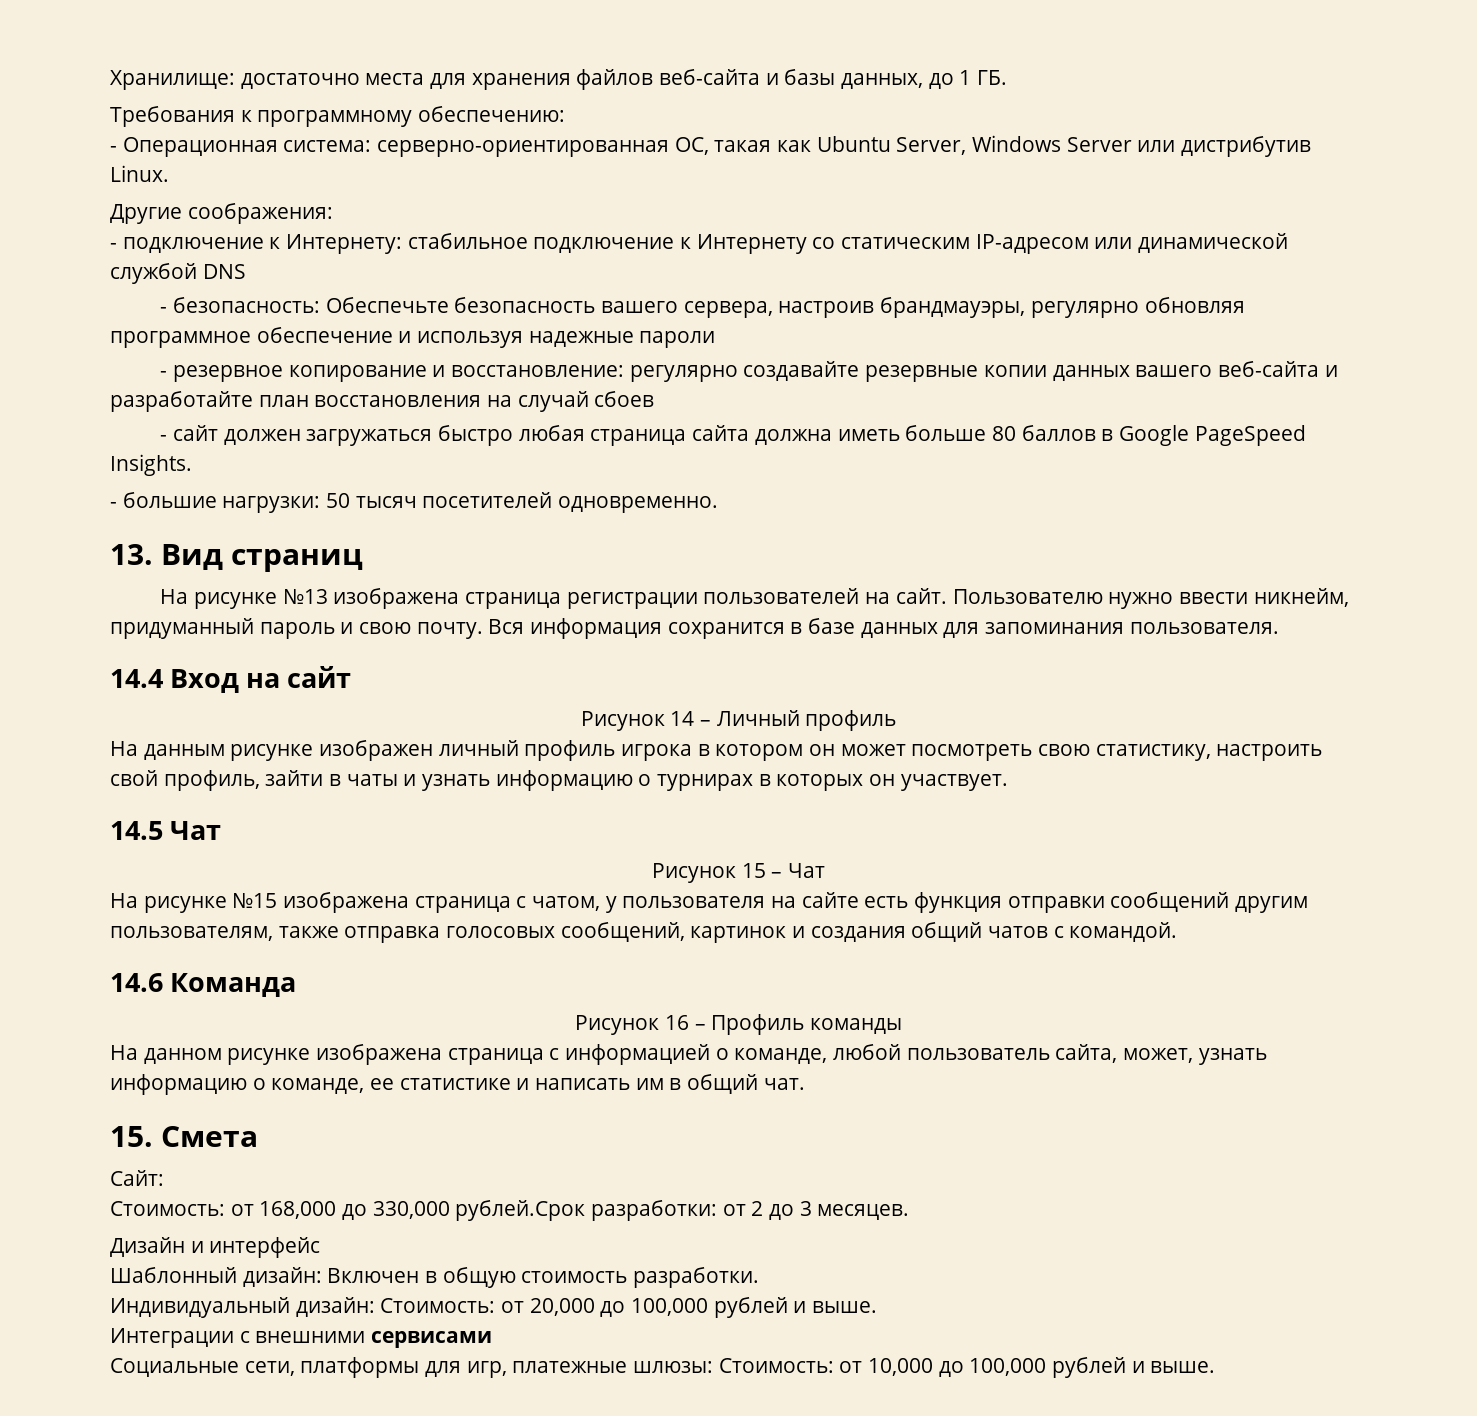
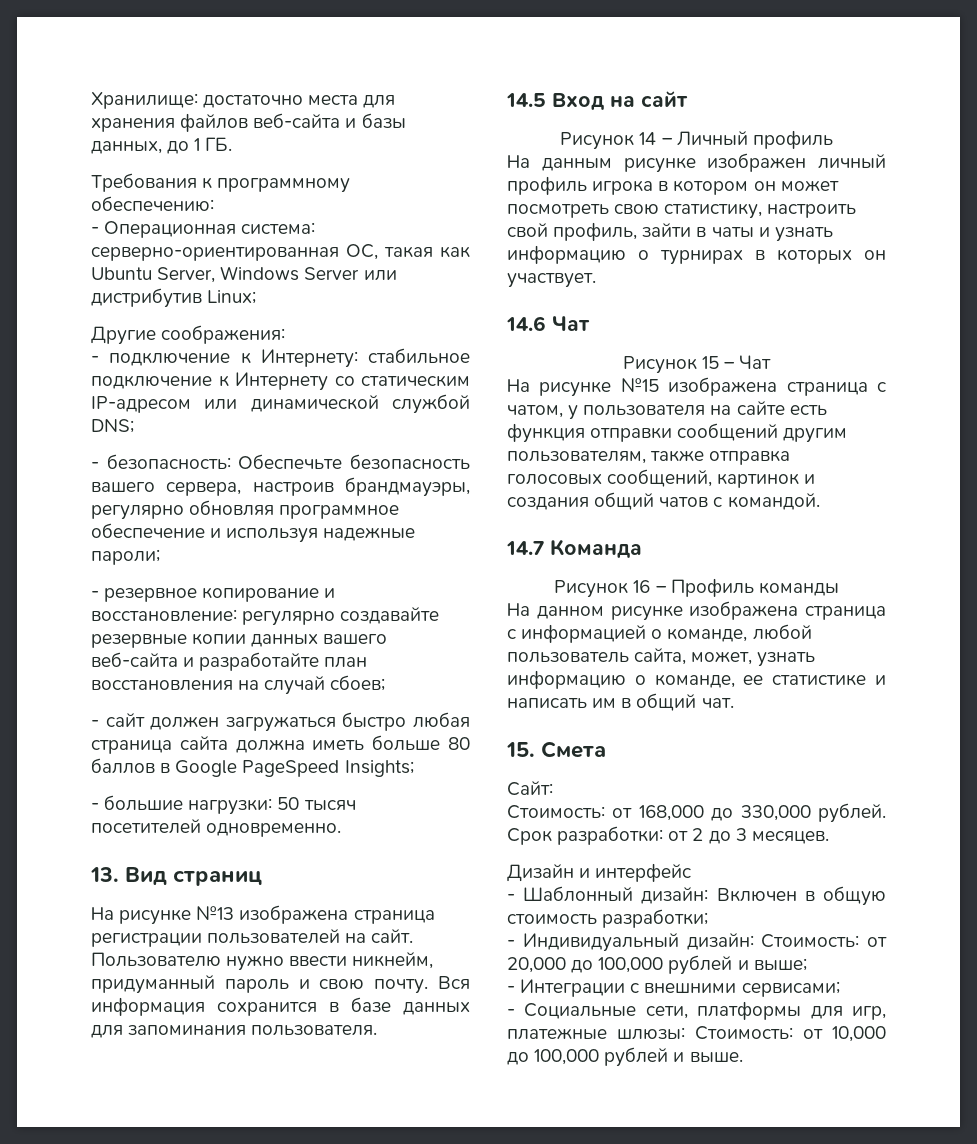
[110,165,169,182] Linux. -> [207,290,257,304] Linux;
[202,264,246,279] DNS -> [91,419,134,433] DNS;
[639,331,716,348] пароли -> [91,549,160,565] пароли;
[594,391,655,407] сбоев -> [330,675,386,691] сбоев;
[110,454,192,476] Insights. -> [344,760,414,777] Insights;
[110,669,163,688] 14.4 -> [506,93,546,107] 14.5
[110,821,163,840] 14.5 -> [506,316,546,331] 14.6
[110,973,163,992] 14.6 -> [506,541,544,555] 14.7
[455,1200,586,1221] рублей.Срок -> [818,803,886,823] [507,828,552,845] рублей. Срок
(321, 1247) none -> [507,894,515,901] -
[633,1267,760,1288] разработки. // -> [602,909,709,928] [507,940,515,947] разработки; // -
[812,1301,878,1313] выше. // -> [753,958,807,971] [507,986,515,993] выше; // -
[371,1331,493,1348] сервисами // -> [741,981,840,997] [507,1009,515,1016] сервисами; // -

